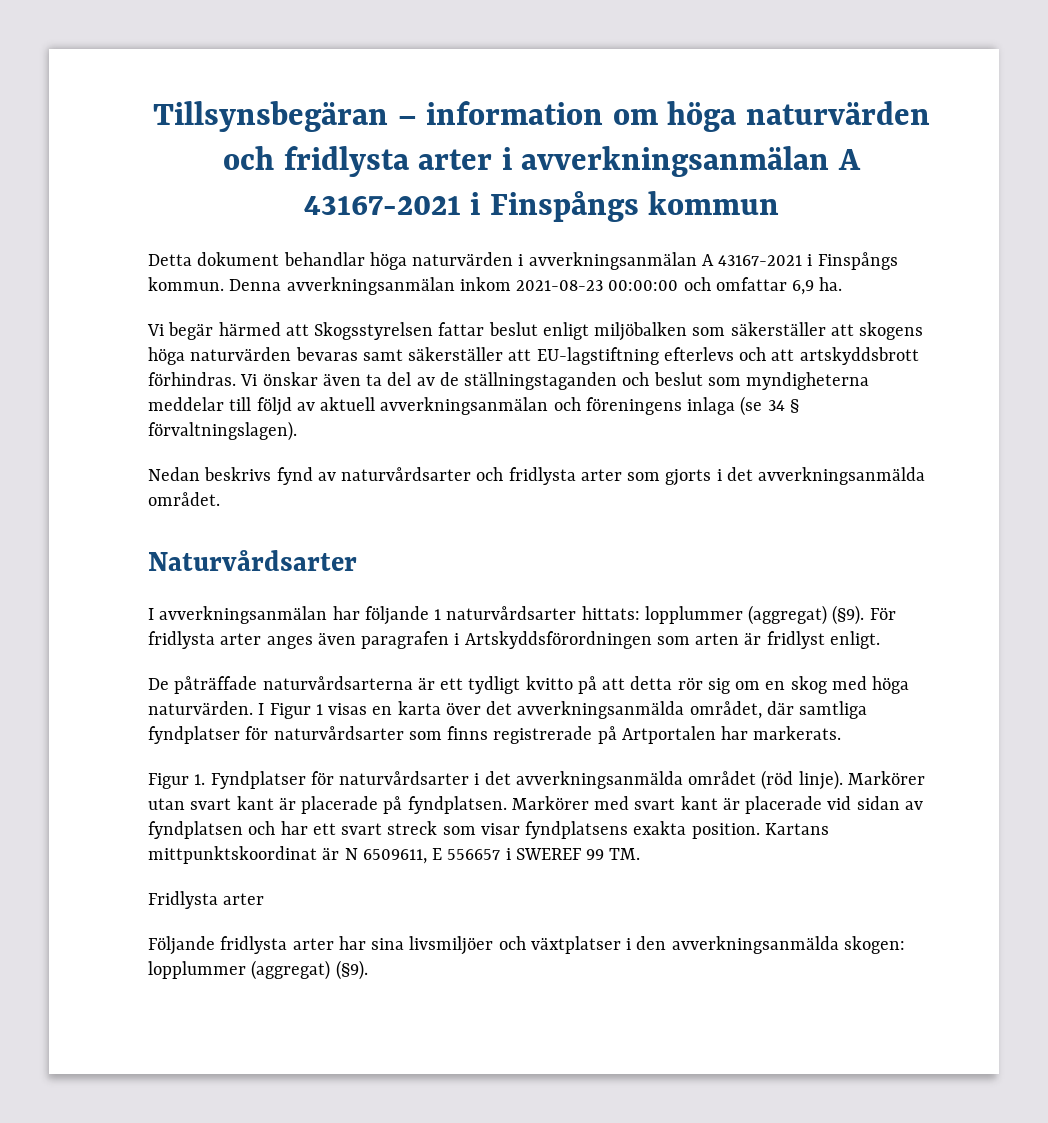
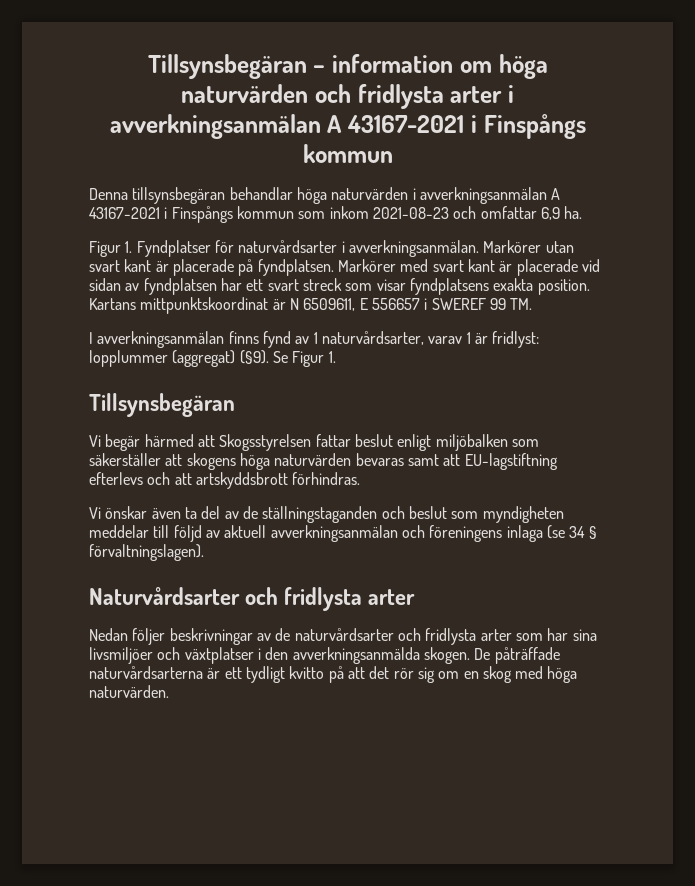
[148,252,280,266] Detta dokument -> [89,187,226,204] Denna tillsynsbegäran
[148,277,455,295] kommun. Denna avverkningsanmälan -> [236,206,326,219] kommun som
[608,280,679,291] 00:00:00 -> (449, 213) none
[147,322,924,341] [148,347,919,365] [148,372,870,390] [148,396,799,416] [148,421,297,441] [148,467,926,486] [148,492,220,506] [148,550,357,571] [148,605,896,625] [148,631,880,649] [148,676,910,694] [148,701,868,719] [148,726,842,744] // Vi begär härmed att Skogsstyrelsen fattar beslut enligt miljöbalken som säkerställer att skogens höga naturvärden bevaras samt säkerställer att EU-lagstiftning efterlevs och att artskyddsbrott förhindras. Vi önskar även ta del av de ställningstaganden och beslut som myndigheterna meddelar till följd av aktuell avverkningsanmälan och föreningens inlaga (se 34 § förvaltningslagen). // Nedan beskrivs fynd av naturvårdsarter och fridlysta arter som gjorts i det avverkningsanmälda området. // Naturvårdsarter // I avverkningsanmälan har följande 1 naturvårdsarter hittats: lopplummer (aggregat) (§9). För fridlysta arter anges även paragrafen i Artskyddsförordningen som arten är fridlyst enligt. // De påträffade naturvårdsarterna är ett tydligt kvitto på att detta rör sig om en skog med höga naturvärden. I Figur 1 visas en karta över det avverkningsanmälda området, där samtliga fyndplatser för naturvårdsarter som finns registrerade på Artportalen har markerats. -> (583, 212) none
[484,770,843,790] det avverkningsanmälda området (röd linje). -> [348,240,479,257] avverkningsanmälan.
[248,821,276,835] och -> (217, 286) none
[148,891,265,909] [148,936,334,955] Fridlysta arter // Följande fridlysta arter -> [89,331,540,348] [89,350,336,367] [89,393,235,417] [89,434,539,451] [89,453,558,470] [89,472,361,489] [89,506,564,523] [89,525,597,542] [89,544,204,561] [89,587,416,611] [89,628,543,645] I avverkningsanmälan finns fynd av 1 naturvårdsarter, varav 1 är fridlyst: lopplummer (aggregat) (§9). Se Figur 1. // Tillsynsbegäran // Vi begär härmed att Skogsstyrelsen fattar beslut enligt miljöbalken som säkerställer att skogens höga naturvärden bevaras samt att EU-lagstiftning efterlevs och att artskyddsbrott förhindras. // Vi önskar även ta del av de ställningstaganden och beslut som myndigheten meddelar till följd av aktuell avverkningsanmälan och föreningens inlaga (se 34 § förvaltningslagen). // Naturvårdsarter och fridlysta arter // Nedan följer beskrivningar av de naturvårdsarter och fridlysta arter som
[843,936,905,954] [148,960,368,980] skogen: lopplummer (aggregat) (§9). -> [423,647,560,664] [89,666,578,683] [89,685,169,698] skogen. De påträffade naturvårdsarterna är ett tydligt kvitto på att det rör sig om en skog med höga naturvärden.

